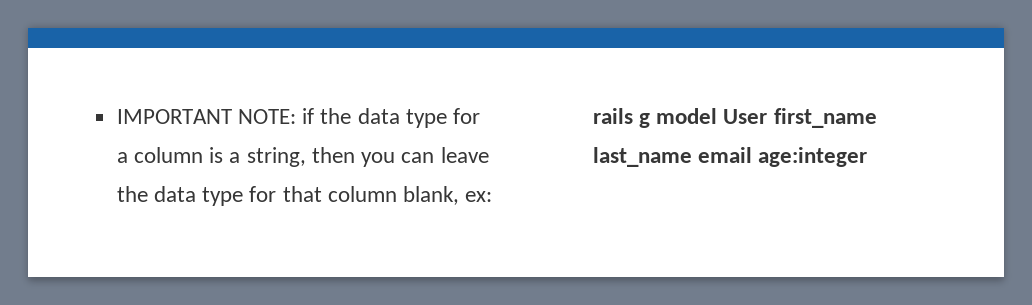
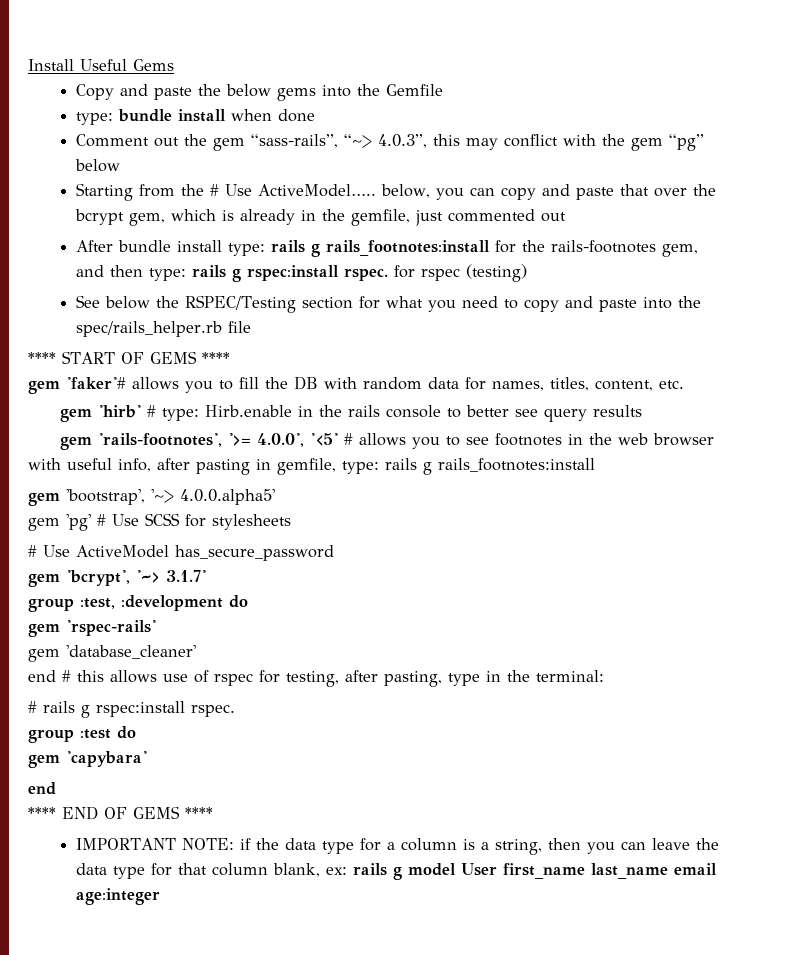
(116, 116) none -> [28,59,174,71] [75,84,443,101] [75,109,315,125] [75,134,704,151] [74,159,120,172] [75,183,716,201] [74,209,566,226] [75,240,698,257] [75,264,527,282] [75,295,701,313] [75,321,251,337] [28,351,230,364] [28,376,684,394] [59,405,642,422] [59,433,714,450] [28,458,595,475] [28,489,275,506] [28,513,291,531] [28,545,334,561] [28,570,206,587] [28,595,248,612] [28,620,156,637] [28,645,196,662] [28,670,604,687] [28,701,235,718] [28,726,136,743] [28,751,147,768] [28,782,56,795] [28,806,213,820] Install Useful Gems // Copy and paste the below gems into the Gemfile // type: bundle install when done // Comment out the gem “sass-rails”, “~> 4.0.3”, this may conflict with the gem “pg” below // Starting from the # Use ActiveModel….. below, you can copy and paste that over the bcrypt gem, which is already in the gemfile, just commented out // After bundle install type: rails g rails_footnotes:install for the rails-footnotes gem, and then type: rails g rspec:install rspec. for rspec (testing) // See below the RSPEC/Testing section for what you need to copy and paste into the spec/rails_helper.rb file // **** START OF GEMS **** // gem 'faker'# allows you to fill the DB with random data for names, titles, content, etc. // gem 'hirb' # type: Hirb.enable in the rails console to better see query results // gem 'rails-footnotes', '>= 4.0.0', '<5' # allows you to see footnotes in the web browser with useful info, after pasting in gemfile, type: rails g rails_footnotes:install // gem 'bootstrap', '~> 4.0.0.alpha5' // gem 'pg' # Use SCSS for stylesheets // # Use ActiveModel has_secure_password // gem 'bcrypt', '~> 3.1.7' // group :test, :development do // gem 'rspec-rails' // gem 'database_cleaner' // end # this allows use of rspec for testing, after pasting, type in the terminal: // # rails g rspec:install rspec. // group :test do // gem 'capybara' // end // **** END OF GEMS **** //

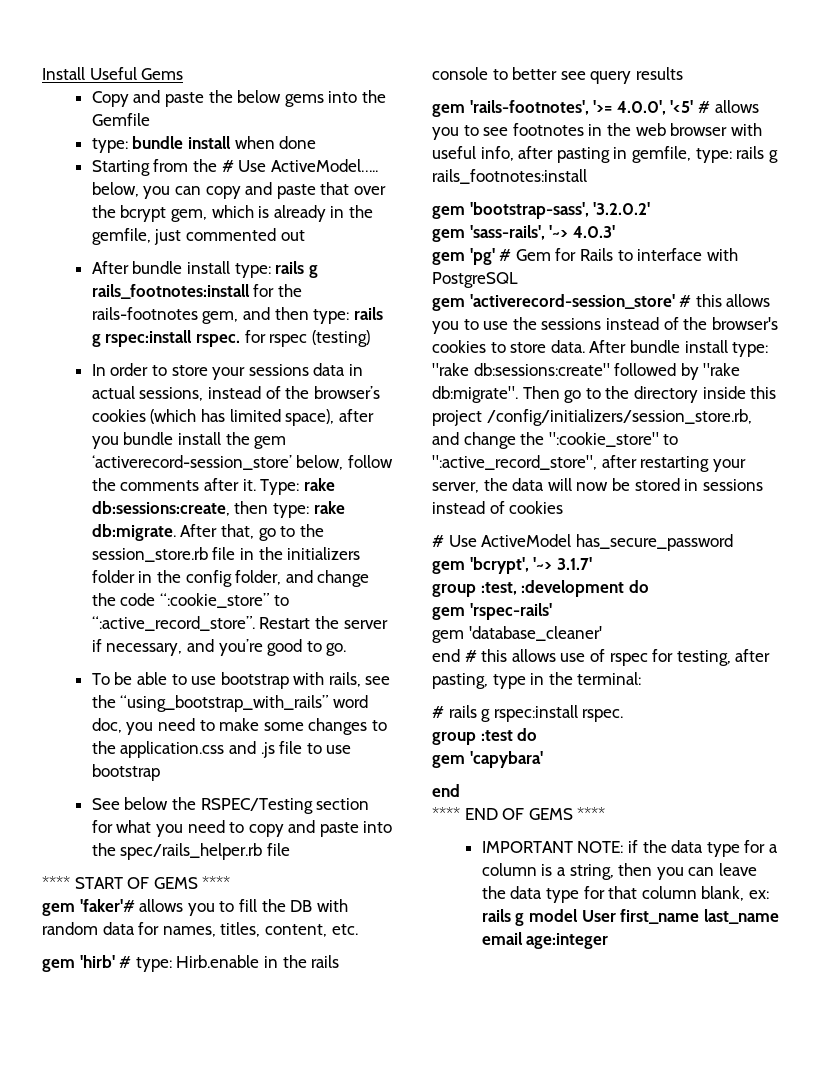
[75,134,704,151] [74,159,120,172] // Comment out the gem “sass-rails”, “~> 4.0.3”, this may conflict with the gem “pg” below -> (317, 142) none
(527, 273) none -> [91,363,363,380] [91,386,380,401] [91,409,374,426] [91,432,287,449] [91,455,393,470] [91,478,335,495] [91,501,345,518] [91,524,324,541] [91,547,361,562] [91,570,370,587] [91,593,289,608] [91,616,388,631] [91,639,347,656] [91,672,391,689] [91,695,368,712] [91,718,387,735] [91,741,352,758] [91,764,160,781] // In order to store your sessions data in actual sessions, instead of the browser’s cookies (which has limited space), after you bundle install the gem ‘activerecord-session_store’ below, follow the comments after it. Type: rake db:sessions:create, then type: rake db:migrate. After that, go to the session_store.rb file in the initializers folder in the config folder, and change the code “:cookie_store” to “:active_record_store”. Restart the server if necessary, and you’re good to go. // To be able to use bootstrap with rails, see the “using_bootstrap_with_rails” word doc, you need to make some changes to the application.css and .js file to use bootstrap
[66,489,275,505] [28,513,291,531] 'bootstrap', '~> 4.0.0.alpha5' // gem 'pg' # Use SCSS for stylesheets -> [469,202,651,219] [432,225,615,242] [432,248,738,265] [432,272,518,288] [432,294,771,311] [432,317,778,334] [432,340,769,357] [432,363,741,380] [432,386,777,403] [432,409,752,426] [432,432,679,449] [432,455,746,472] [432,478,763,493] [432,501,564,514] 'bootstrap-sass', '3.2.0.2' // gem 'sass-rails', '~> 4.0.3' // gem 'pg' # Gem for Rails to interface with PostgreSQL // gem 'activerecord-session_store' # this allows you to use the sessions instead of the browser's cookies to store data. After bundle install type: "rake db:sessions:create" followed by "rake db:migrate". Then go to the directory inside this project /config/initializers/session_store.rb, and change the ":cookie_store" to ":active_record_store", after restarting your server, the data will now be stored in sessions instead of cookies

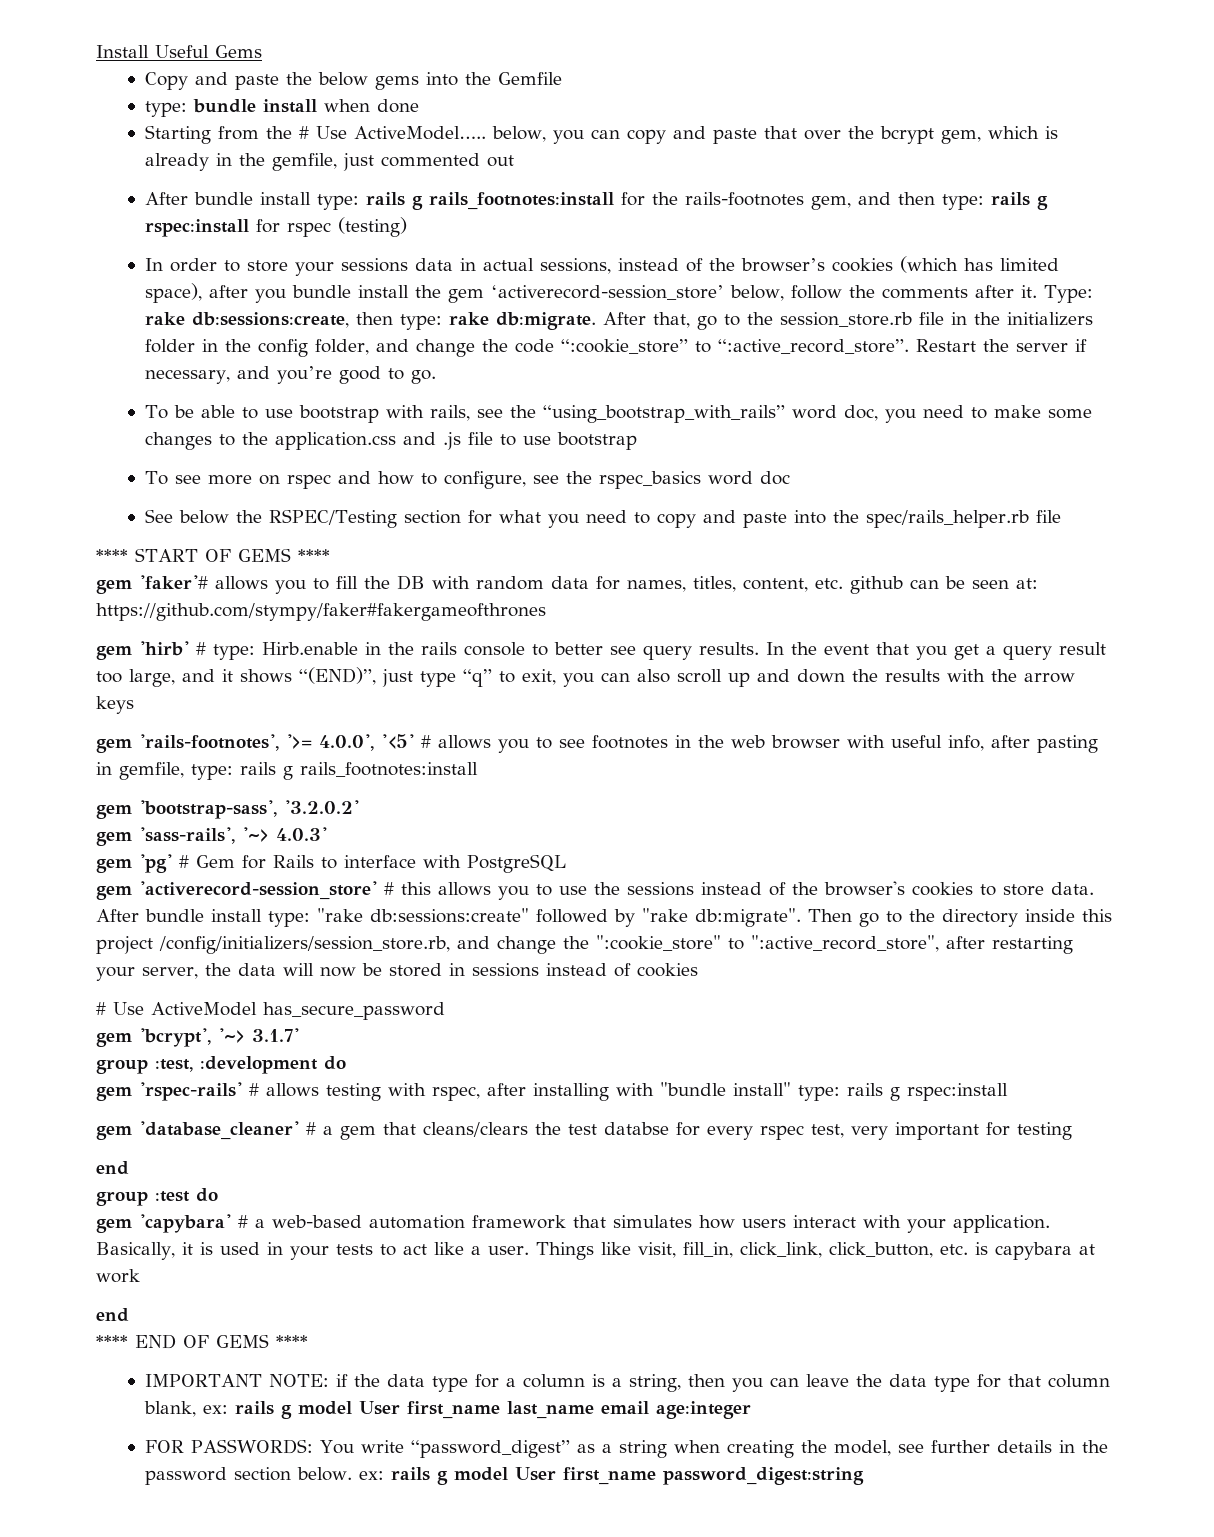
[195,334,240,347] rspec. -> (250, 228) none
(160, 772) none -> [145,471,791,489] // To see more on rspec and how to configure, see the rspec_basics word doc
(358, 929) none -> [850,576,1038,594] [96,603,546,621] github can be seen at: https://github.com/stympy/faker#fakergameofthrones
[635,67,683,80] results -> [699,642,1106,660] [96,667,1075,687] [96,696,134,714] results. In the event that you get a query result too large, and it shows “(END)”, just type “q” to exit, you can also scroll up and down the results with the arrow keys
[432,626,602,643] [432,649,771,666] [432,672,642,689] [432,705,624,722] // gem 'database_cleaner' // end # this allows use of rspec for testing, after pasting, type in the terminal: // # rails g rspec:install rspec. -> [249,1082,1008,1101] [96,1121,1072,1140] [96,1161,129,1175] # allows testing with rspec, after installing with "bundle install" type: rails g rspec:install // gem 'database_cleaner' # a gem that cleans/clears the test databse for every rspec test, very important for testing // end
(543, 759) none -> [238,1215,1050,1233] [96,1242,1095,1260] [96,1269,140,1283] # a web-based automation framework that simulates how users interact with your application. Basically, it is used in your tests to act like a user. Things like visit, fill_in, click_link, click_button, etc. is capybara at work
(609, 941) none -> [145,1439,1109,1458] [145,1467,865,1485] // FOR PASSWORDS: You write “password_digest” as a string when creating the model, see further details in the password section below. ex: rails g model User first_name password_digest:string

